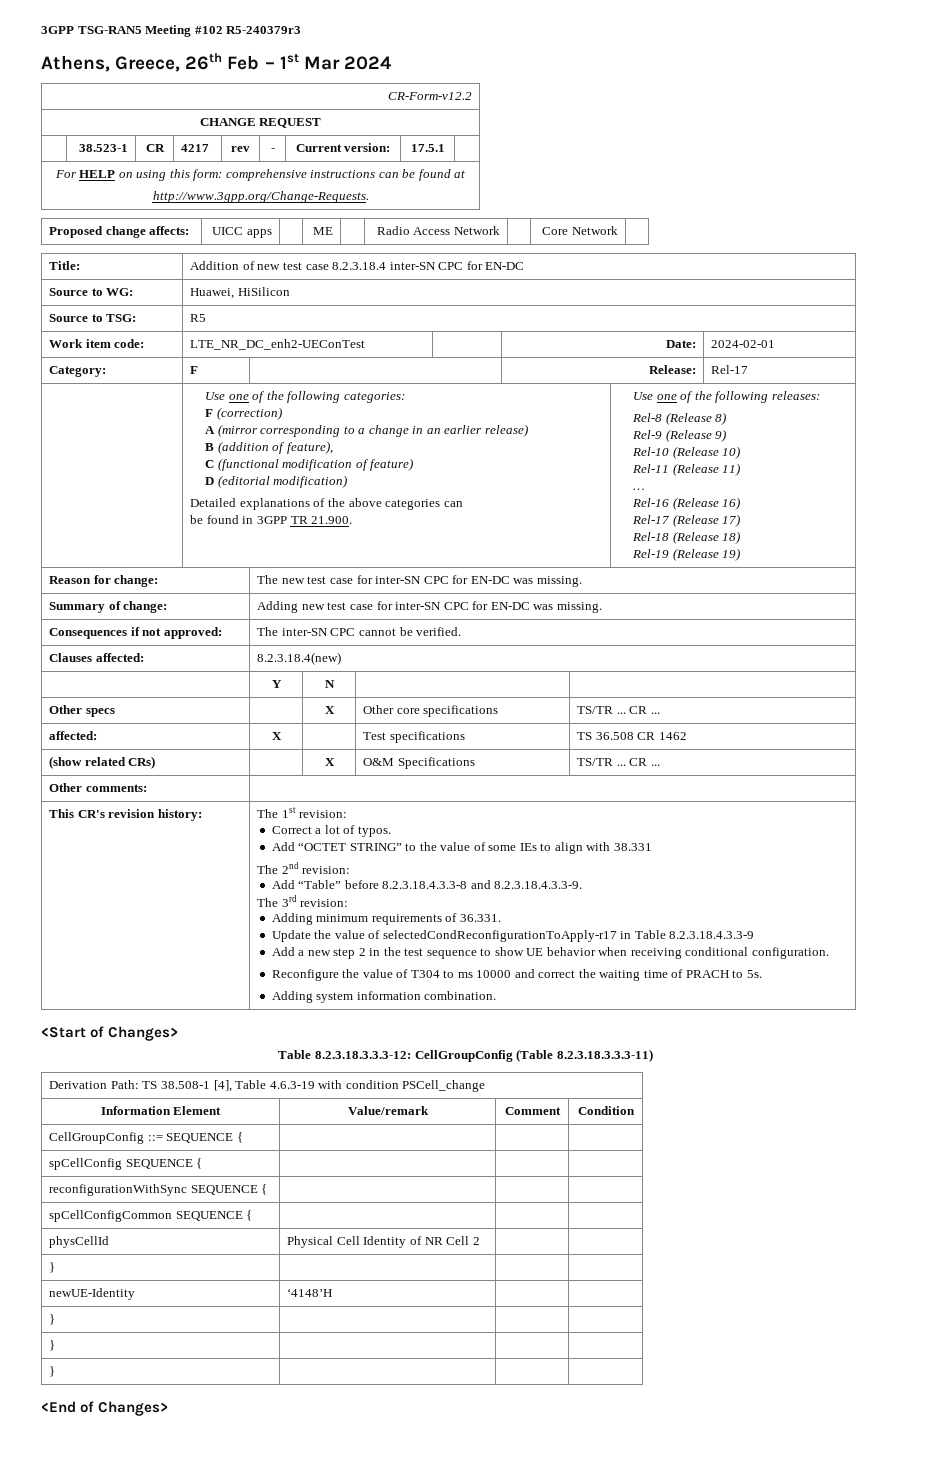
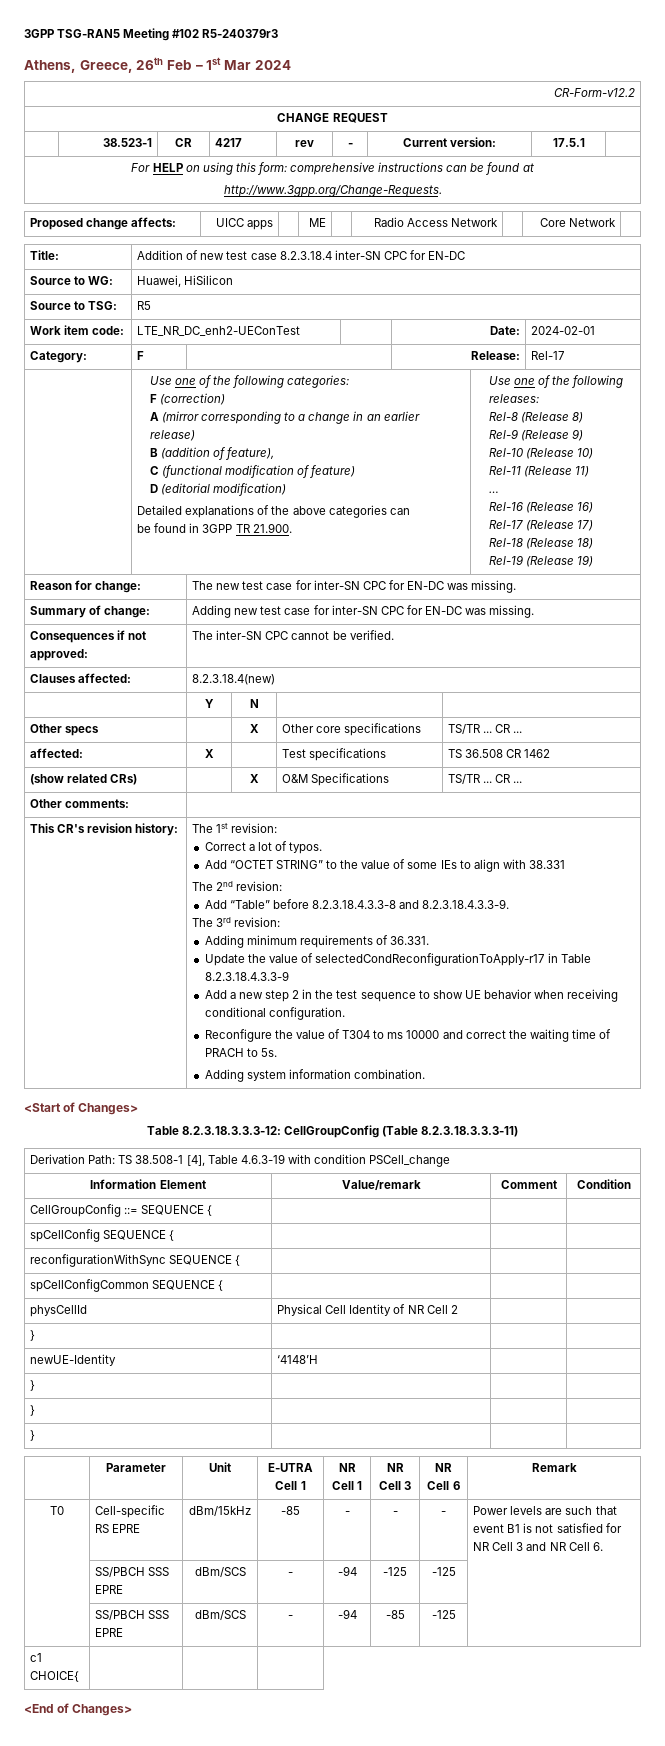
(56, 1371) none -> [106,1463,166,1472] [209,1462,231,1472] [268,1463,313,1472] [275,1481,306,1490] [338,1463,356,1472] [331,1481,363,1490] [386,1463,404,1472] [378,1481,412,1490] [435,1463,452,1472] [427,1481,460,1490] [531,1463,577,1472] [50,1506,64,1515] [95,1505,166,1518] [95,1524,141,1533] [189,1506,251,1517] [281,1506,300,1515] [344,1511,350,1515] [392,1511,398,1515] [441,1511,446,1515] [473,1506,617,1515] [473,1523,622,1533] [473,1542,603,1551] [95,1567,170,1578] [95,1585,124,1594] [194,1567,246,1578] [288,1572,293,1576] [337,1566,357,1576] [383,1567,407,1576] [431,1567,456,1576] [95,1610,170,1621] [95,1628,124,1637] [194,1610,246,1621] [288,1615,293,1619] [337,1609,357,1619] [385,1610,405,1619] [431,1610,456,1619] [30,1653,43,1662] [30,1671,80,1682] // | Parameter | Unit | E-UTRA Cell 1 | NR Cell 1 | NR Cell 3 | NR Cell 6 | Remark // T0 | Cell-specific RS EPRE | dBm/15kHz | -85 | - | - | - | Power levels are such that event B1 is not satisfied for NR Cell 3 and NR Cell 6. // | SS/PBCH SSS EPRE | dBm/SCS | - | -94 | -125 | -125 | // | SS/PBCH SSS EPRE | dBm/SCS | - | -94 | -85 | -125 | // c1 CHOICE{ | | |

